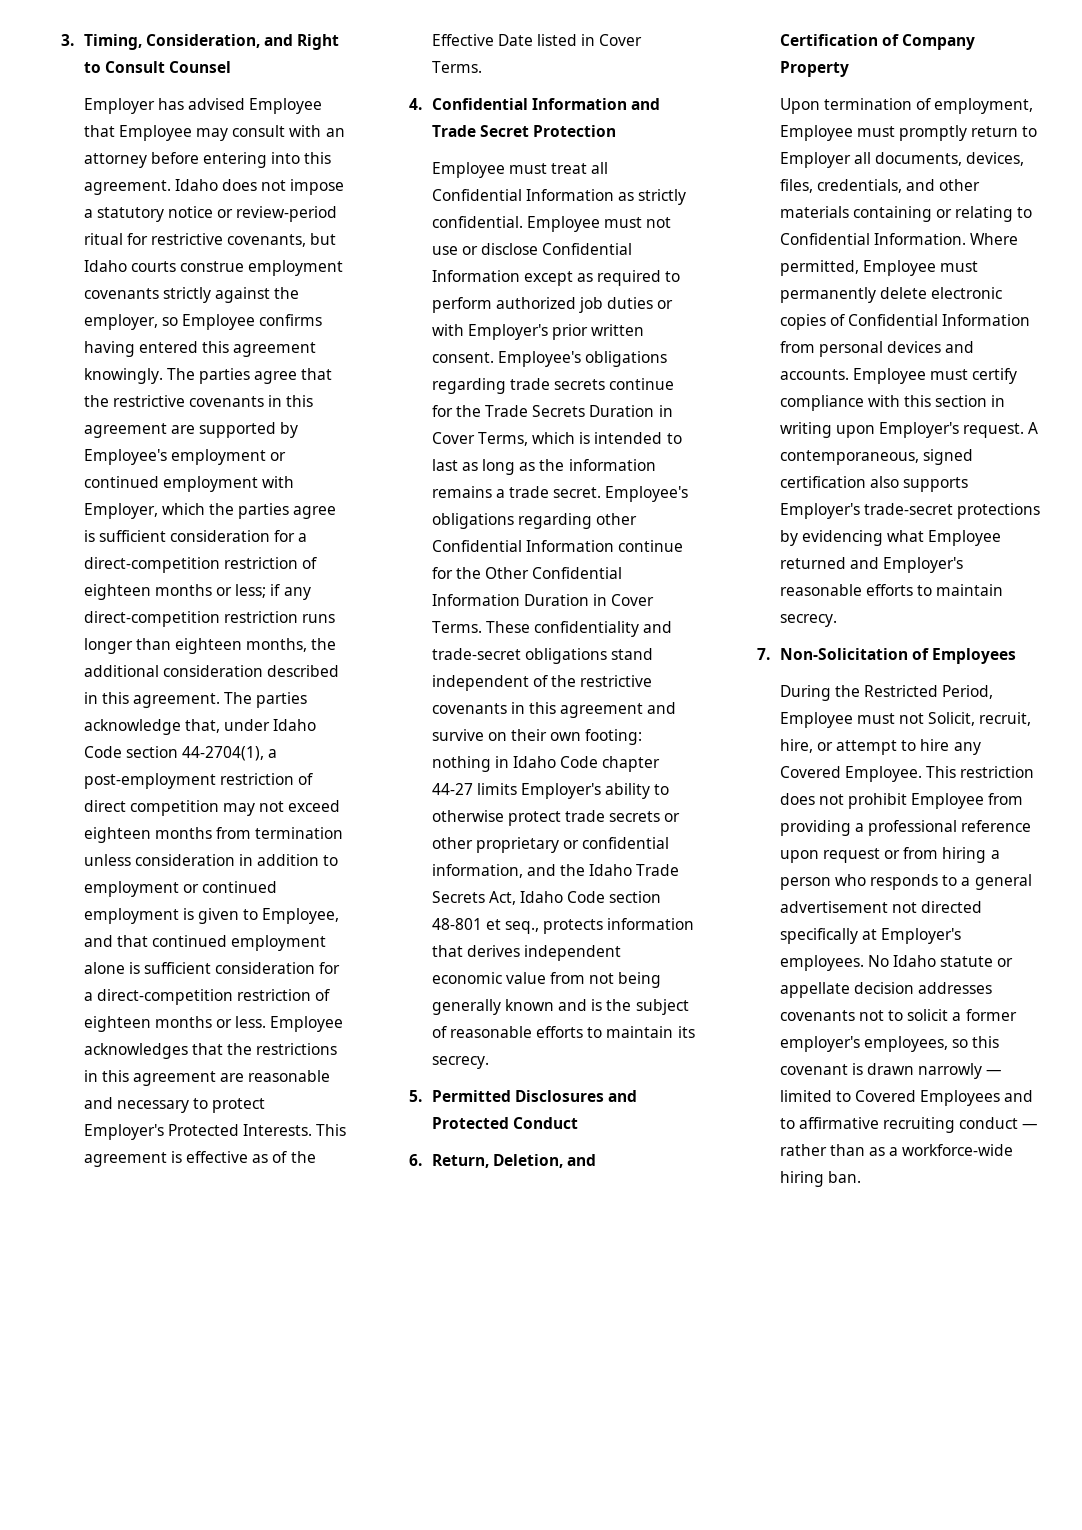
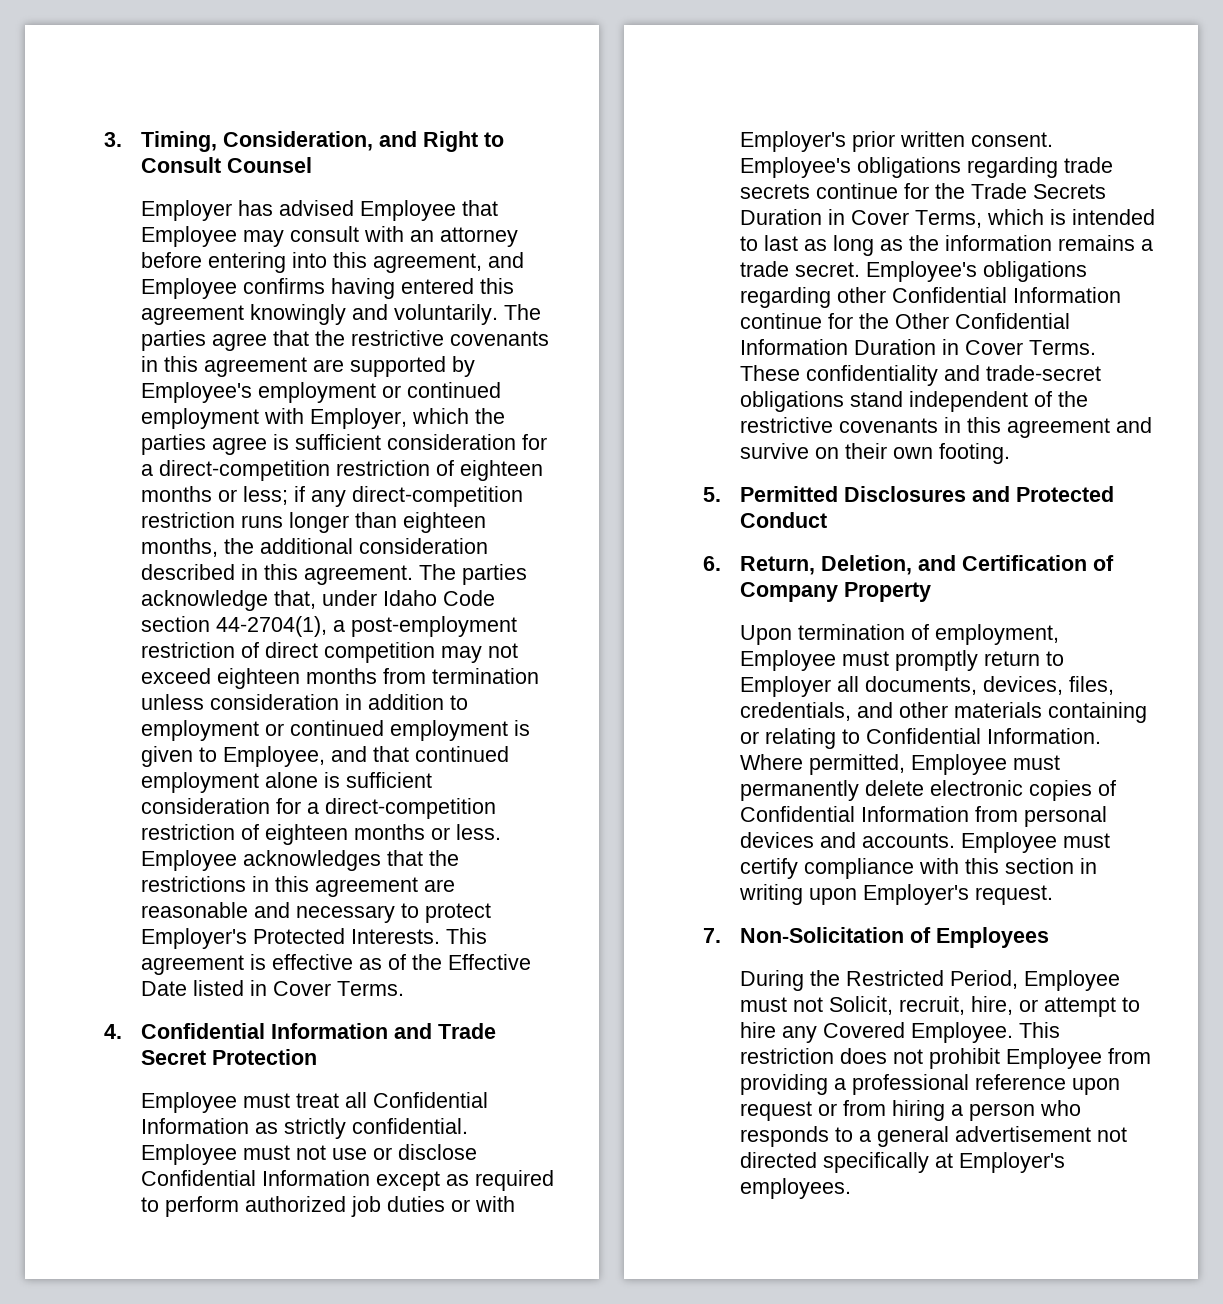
[83,179,345,195] [83,206,338,222] [83,233,337,247] [83,260,344,276] [83,287,300,303] [83,314,178,330] agreement. Idaho does not impose a statutory notice or review-period ritual for restrictive covenants, but Idaho courts construe employment covenants strictly against the employer, so -> [372,252,524,273] agreement, and
[83,368,163,384] knowingly. -> [249,304,498,325] knowingly and voluntarily.
[585,729,643,745] [431,756,661,772] [431,783,670,799] [431,810,681,826] [431,837,670,853] [431,864,680,878] [431,891,662,905] [431,918,695,934] [431,945,621,961] [431,972,662,988] [431,999,689,1015] [431,1026,695,1038] [431,1056,489,1069] footing: nothing in Idaho Code chapter 44-27 limits Employer's ability to otherwise protect trade secrets or other proprietary or confidential information, and the Idaho Trade Secrets Act, Idaho Code section 48-801 et seq., protects information that derives independent economic value from not being generally known and is the subject of reasonable efforts to maintain its secrecy. -> [938,443,1010,464] footing.
[1028,422,1039,434] [779,449,973,465] [779,476,968,492] [779,503,1040,519] [779,530,1002,546] [779,557,963,573] [779,584,1004,596] [779,614,837,627] A contemporaneous, signed certification also supports Employer's trade-secret protections by evidencing what Employee returned and Employer's reasonable efforts to maintain secrecy. -> (1053, 895) none
[867,955,1014,967] [779,982,992,998] [779,1009,1017,1021] [779,1036,1000,1052] [779,1063,1003,1079] [779,1090,1034,1106] [779,1117,1039,1133] [779,1144,1014,1156] [779,1171,861,1187] No Idaho statute or appellate decision addresses covenants not to solicit a former employer's employees, so this covenant is drawn narrowly — limited to Covered Employees and to affirmative recruiting conduct — rather than as a workforce-wide hiring ban. -> (851, 1188) none

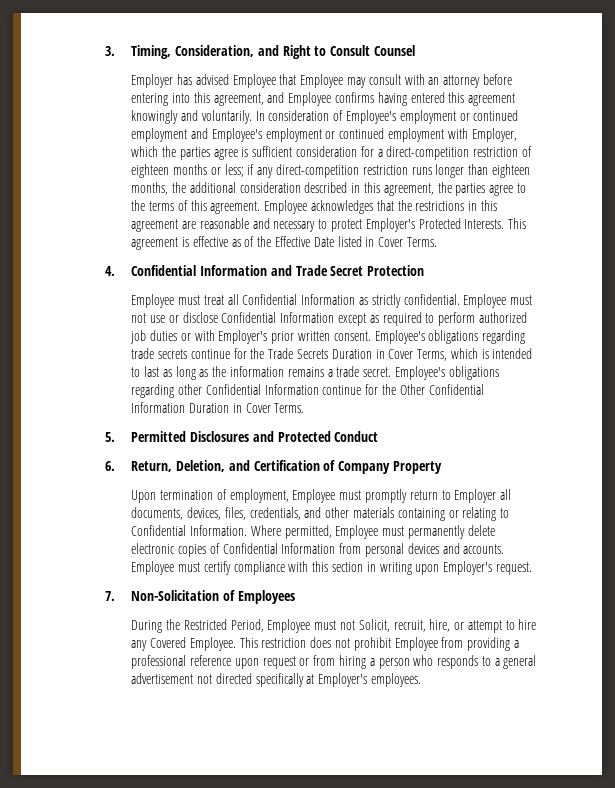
[503,304,541,320] [140,330,549,351] [140,356,475,377] The parties agree that the restrictive covenants in this agreement are supported by -> [255,110,519,124] [131,128,209,142] In consideration of Employee's employment or continued employment and
[303,564,527,585] [140,590,495,611] [140,616,517,637] [140,642,518,663] [140,668,539,689] [140,694,468,710] [140,720,530,741] [140,746,509,767] [140,772,432,793] [140,798,496,819] [140,824,501,845] agreement. The parties acknowledge that, under Idaho Code section 44-2704(1), a post-employment restriction of direct competition may not exceed eighteen months from termination unless consideration in addition to employment or continued employment is given to Employee, and that continued employment alone is sufficient consideration for a direct-competition restriction of eighteen months or less. -> [383,182,526,196] [131,200,261,214] agreement, the parties agree to the terms of this agreement.
[739,365,1101,386] [739,391,1088,412] [739,417,1152,438] [739,443,1010,464] These confidentiality and trade-secret obligations stand independent of the restrictive covenants in this agreement and survive on their own footing. -> (305, 408) none

